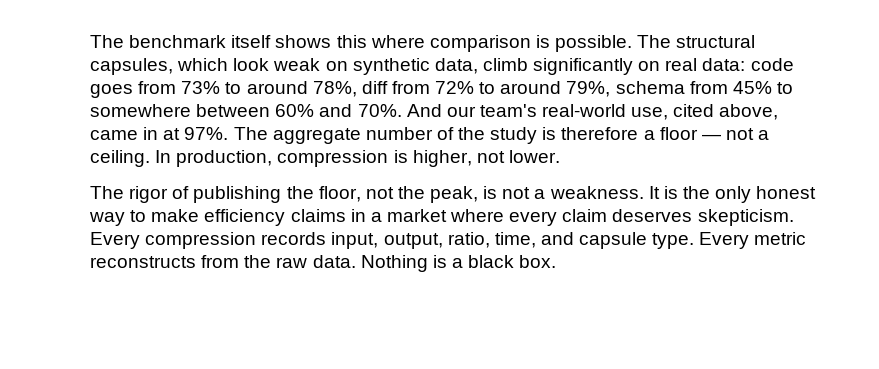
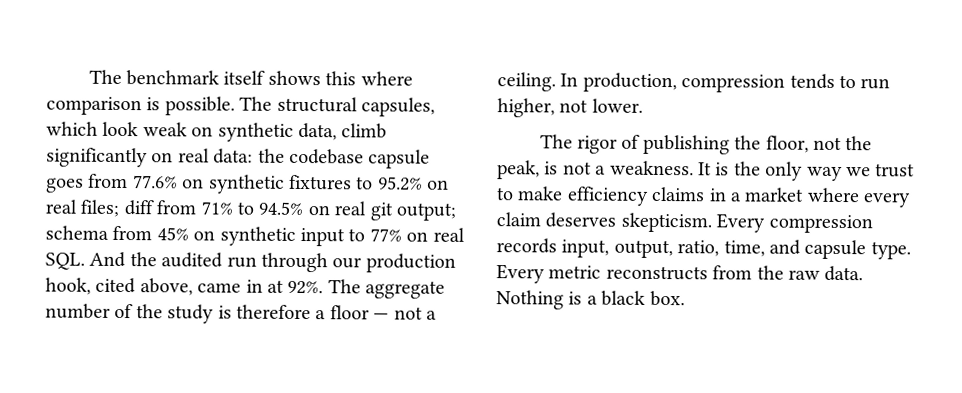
[750,58,794,71] [90,81,793,98] [90,104,669,120] code goes from 73% to around 78%, diff from 72% to around 79%, schema from 45% to somewhere between 60% and 70%. And our team's real-world use, -> [257,148,431,169] [46,173,450,194] [45,199,456,221] [45,225,465,247] [45,251,456,273] [45,277,91,295] the codebase capsule goes from 77.6% on synthetic fixtures to 95.2% on real files; diff from 71% to 94.5% on real git output; schema from 45% on synthetic input to 77% on real SQL. And the audited run through our production hook,
[184,127,229,140] 97%. -> [287,280,324,295] 92%.
[393,150,408,163] is -> [789,73,891,90] tends to run
[756,186,817,199] [89,212,125,226] honest way -> [806,163,916,182] way we trust

